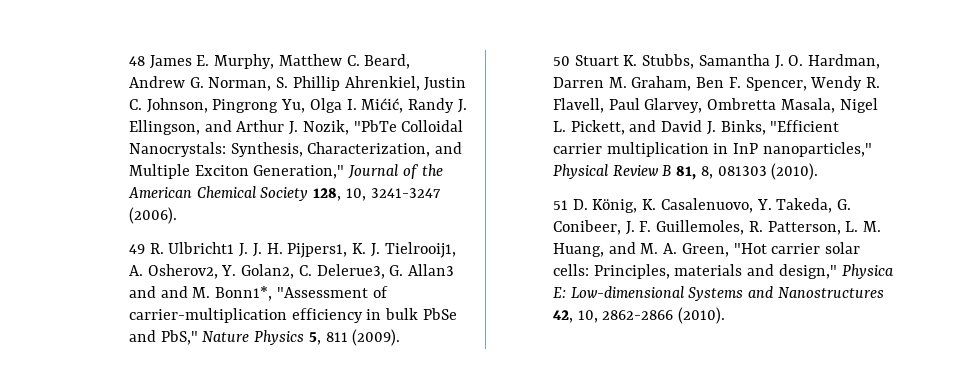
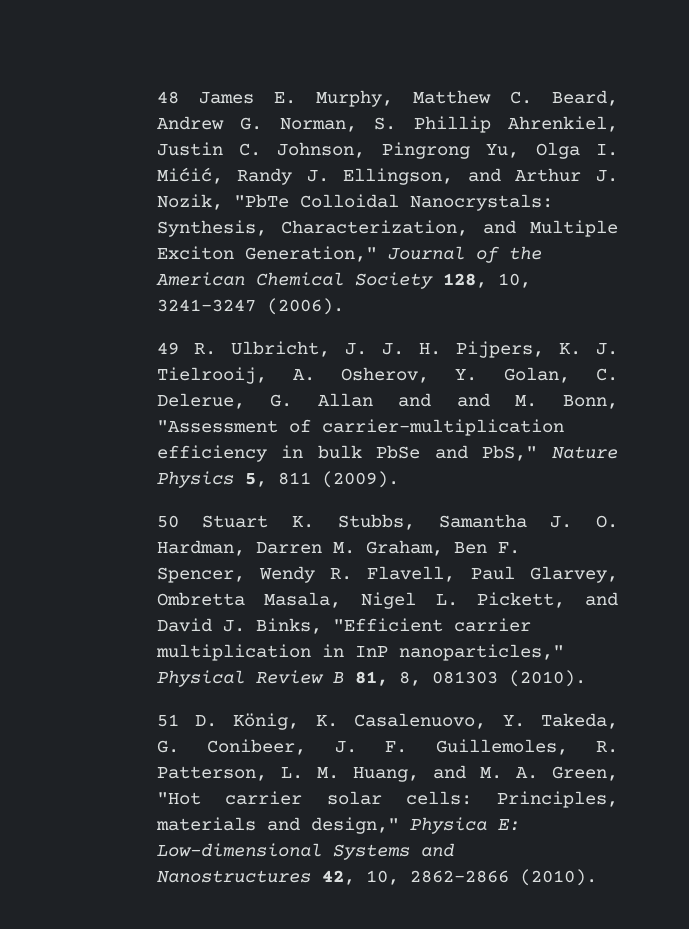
[168,242,235,254] Ulbricht1 -> [230,341,330,357] Ulbricht,
[287,243,348,258] Pijpers1, -> [455,341,544,358] Pijpers,
[384,242,456,258] [129,264,455,279] Tielrooij1, A. Osherov2, Y. Golan2, C. Delerue3, G. Allan3 -> [156,367,618,384] [156,393,373,409] Tielrooij, A. Osherov, Y. Golan, C. Delerue, G. Allan
[215,286,273,301] Bonn1*, -> [563,395,618,409] Bonn,

